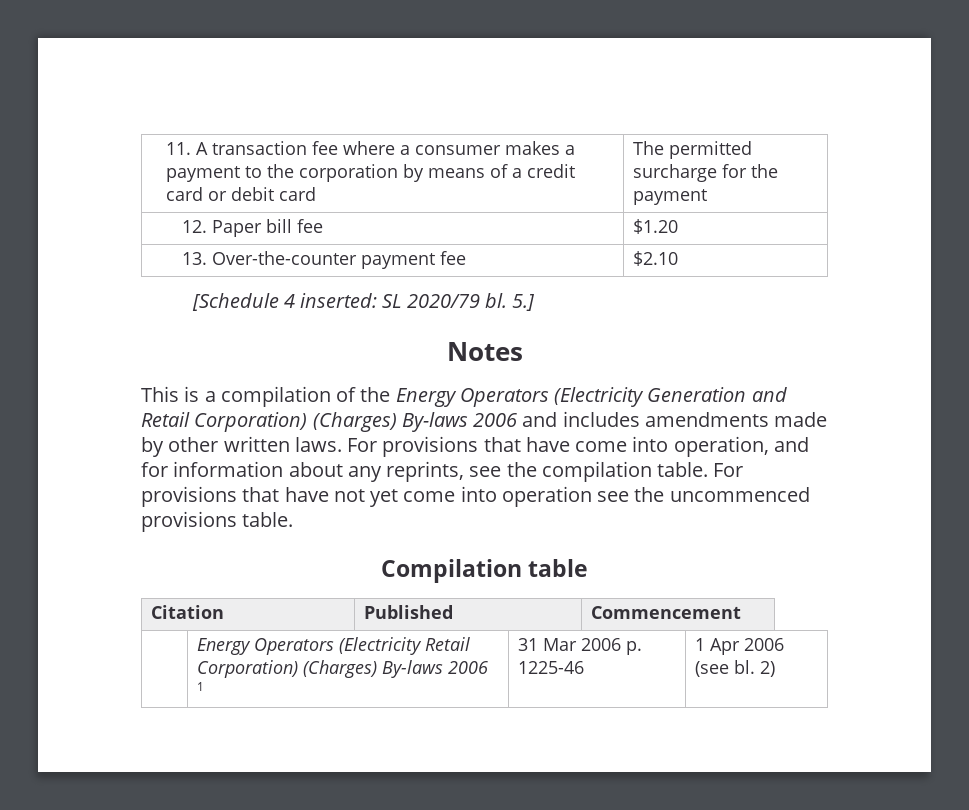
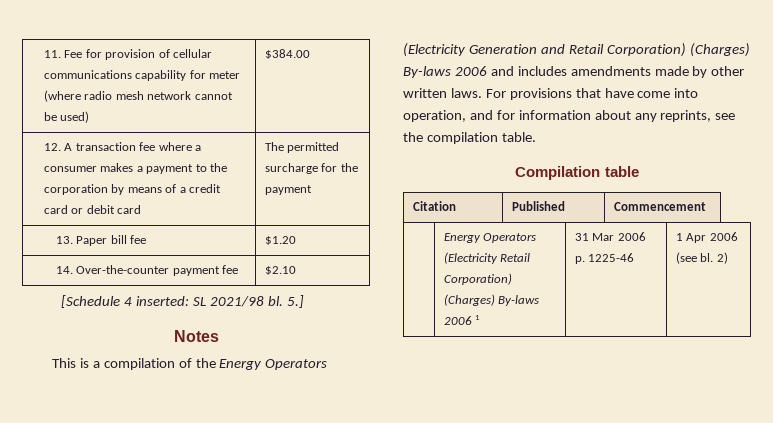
(192, 148) none -> [64,49,213,60] [43,70,241,81] [43,90,233,102] [43,111,90,123] [264,49,310,59] [43,143,61,151] Fee for provision of cellular communications capability for meter (where radio mesh network cannot be used) | $384.00 // 12.
[181,220,207,233] 12. -> [55,236,73,244] 13.
[181,252,207,265] 13. -> [55,266,73,274] 14.
[406,294,480,308] 2020/79 -> [210,296,265,307] 2021/98
[713,463,744,477] [141,486,810,507] [141,511,294,532] For provisions that have not yet come into operation see the uncommenced provisions table. -> (536, 137) none

